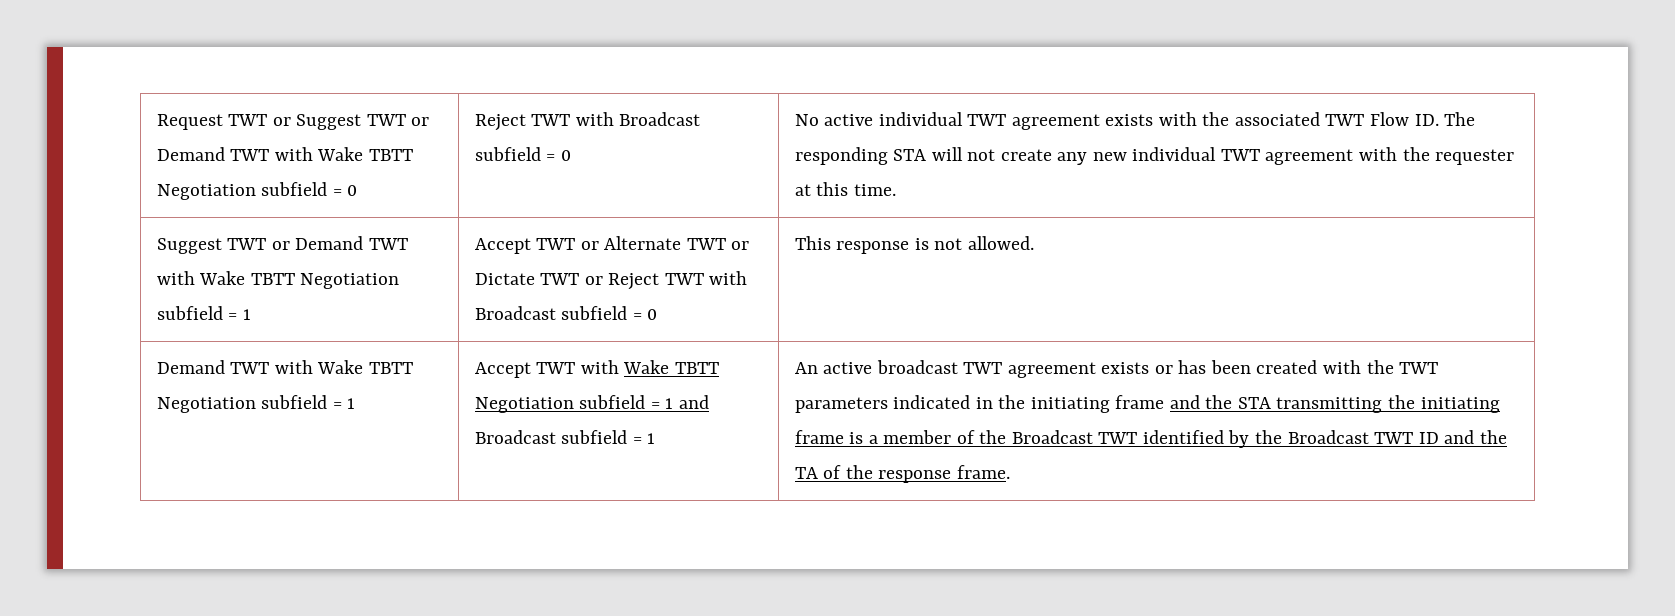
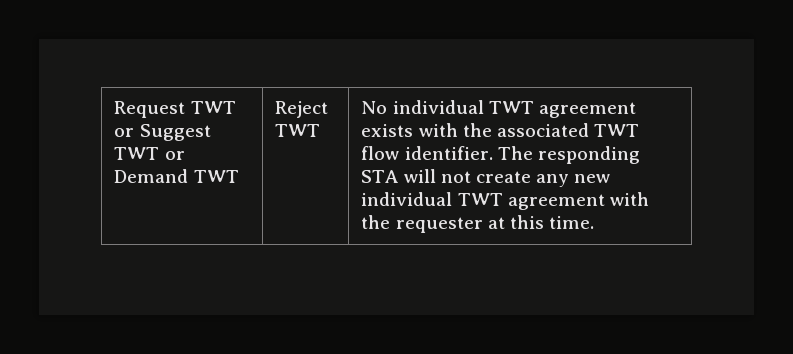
[274,147,413,161] [156,182,358,200] [474,112,701,131] [474,147,571,161] with Wake TBTT Negotiation subfield = 0 | Reject TWT with Broadcast subfield = 0 -> [275,101,329,118] [275,124,321,137] | Reject TWT
[824,114,874,126] active -> (388, 107) none
[1369,112,1439,126] Flow ID. -> [361,146,493,160] flow identifier.
[156,236,408,254] [156,271,400,289] [156,306,251,320] [474,236,750,254] [474,271,748,290] [474,306,658,320] [794,236,1034,254] [156,360,413,374] [156,395,356,413] [474,360,719,378] [474,395,709,413] [474,430,656,444] [794,360,1439,378] [794,395,1500,413] [794,430,1507,448] [794,465,1010,483] // Suggest TWT or Demand TWT with Wake TBTT Negotiation subfield = 1 | Accept TWT or Alternate TWT or Dictate TWT or Reject TWT with Broadcast subfield = 0 | This response is not allowed. // Demand TWT with Wake TBTT Negotiation subfield = 1 | Accept TWT with Wake TBTT Negotiation subfield = 1 and Broadcast subfield = 1 | An active broadcast TWT agreement exists or has been created with the TWT parameters indicated in the initiating frame and the STA transmitting the initiating frame is a member of the Broadcast TWT identified by the Broadcast TWT ID and the TA of the response frame. -> (594, 222) none

